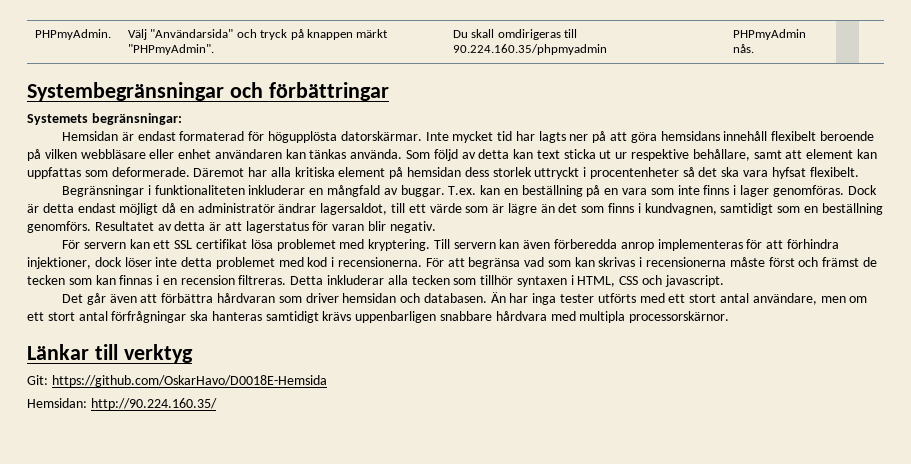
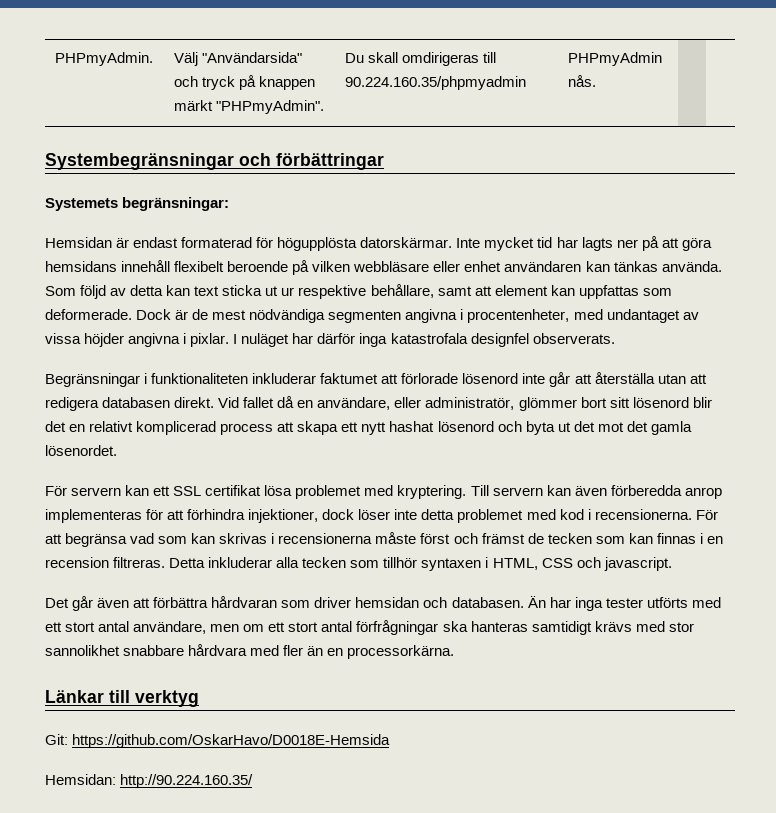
[193,167,859,179] [62,185,877,197] [27,203,883,215] [27,221,436,233] Däremot har alla kritiska element på hemsidan dess storlek uttryckt i procentenheter så det ska vara hyfsat flexibelt. // Begränsningar i funktionaliteten inkluderar en mångfald av buggar. T.ex. kan en beställning på en vara som inte finns i lager genomföras. Dock är detta endast möjligt då en administratör ändrar lagersaldot, till ett värde som är lägre än det som finns i kundvagnen, samtidigt som en beställning genomförs. Resultatet av detta är att lagerstatus för varan blir negativ. -> [136,309,699,323] [45,333,615,347] [45,372,707,387] [45,396,712,411] [45,421,692,435] [45,445,117,456] Dock är de mest nödvändiga segmenten angivna i procentenheter, med undantaget av vissa höjder angivna i pixlar. I nuläget har därför inga katastrofala designfel observerats. // Begränsningar i funktionaliteten inkluderar faktumet att förlorade lösenord inte går att återställa utan att redigera databasen direkt. Vid fallet då en användare, eller administratör, glömmer bort sitt lösenord blir det en relativt komplicerad process att skapa ett nytt hashat lösenord och byta ut det mot det gamla lösenordet.
[355,311,730,323] uppenbarligen snabbare hårdvara med multipla processorskärnor. -> [635,621,694,632] [45,644,455,659] med stor sannolikhet snabbare hårdvara med fler än en processorkärna.

